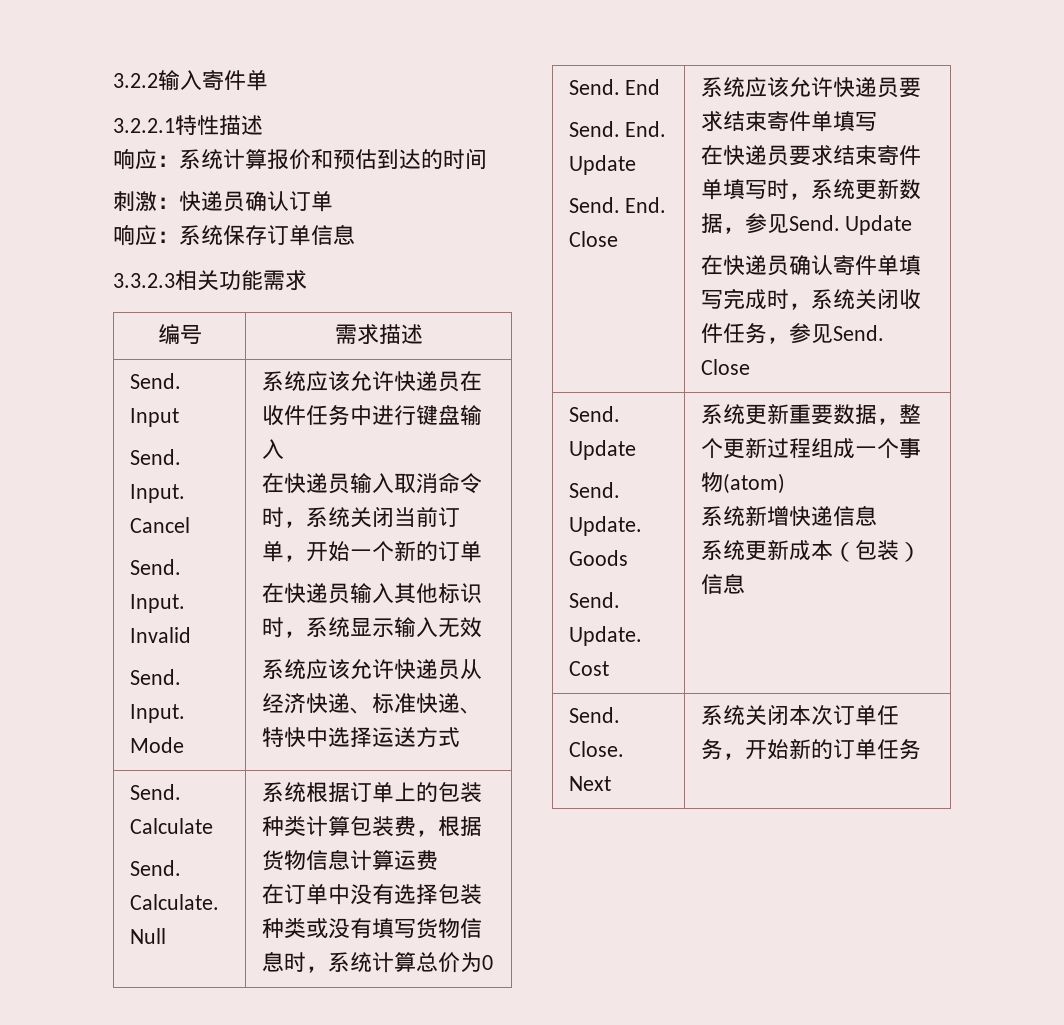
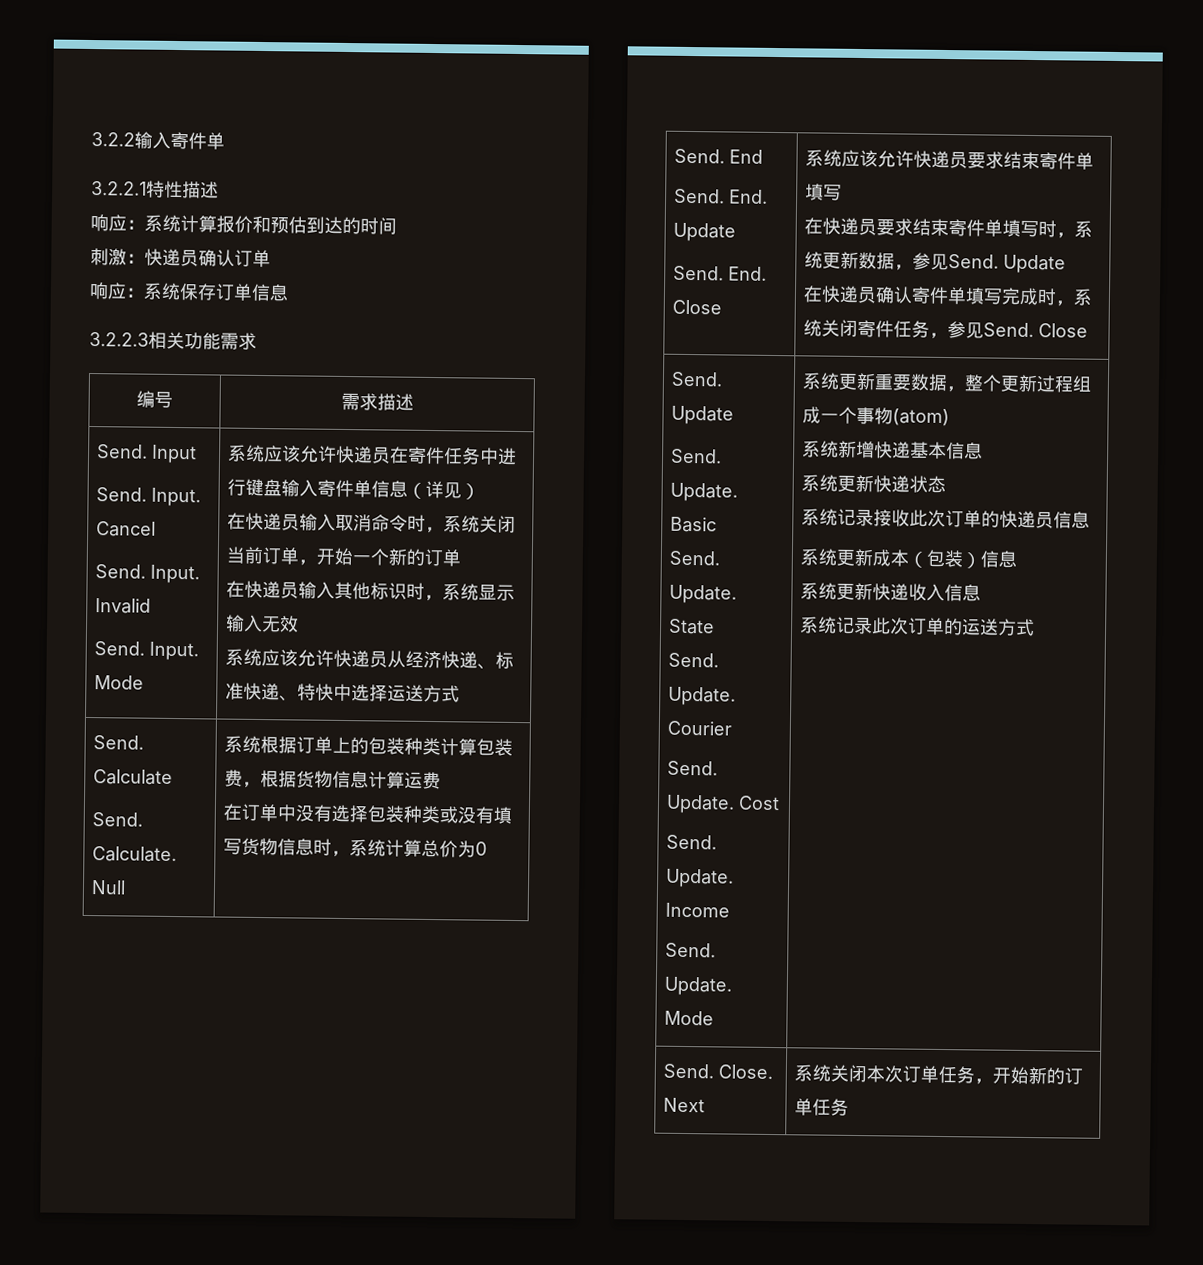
[113,273,175,288] 3.3.2.3 -> [89,331,149,347] 3.2.2.3
[261,405,284,426] 收 -> [406,446,427,464] 寄
(284, 449) none -> [316,479,480,500] 寄件单信息（详见）
[898,289,921,310] 收 -> [856,319,876,338] 寄
[568,550,628,566] [568,592,620,608] [568,626,642,646] [568,661,609,676] Goods // Send. Update. Cost -> [669,516,717,533] [668,550,720,566] [668,584,737,604] [667,618,715,635] [667,652,719,668] [667,686,736,706] [666,720,732,736] [666,760,718,776] [665,794,780,814] [665,834,717,850] [665,868,734,888] [664,902,730,918] [664,942,716,958] [663,976,732,996] [663,1010,714,1026] Basic // Send. Update. State // Send. Update. Courier // Send. Update. Cost // Send. Update. Income // Send. Update. Mode
(833, 516) none -> [909,441,983,460] [800,474,946,494] [800,508,1054,529] 基本信息 // 系统更新快递状态 // 系统记录接收此次订单的快递员
(745, 583) none -> [799,582,981,602] [799,616,1035,637] // 系统更新快递收入信息 // 系统记录此次订单的运送方式

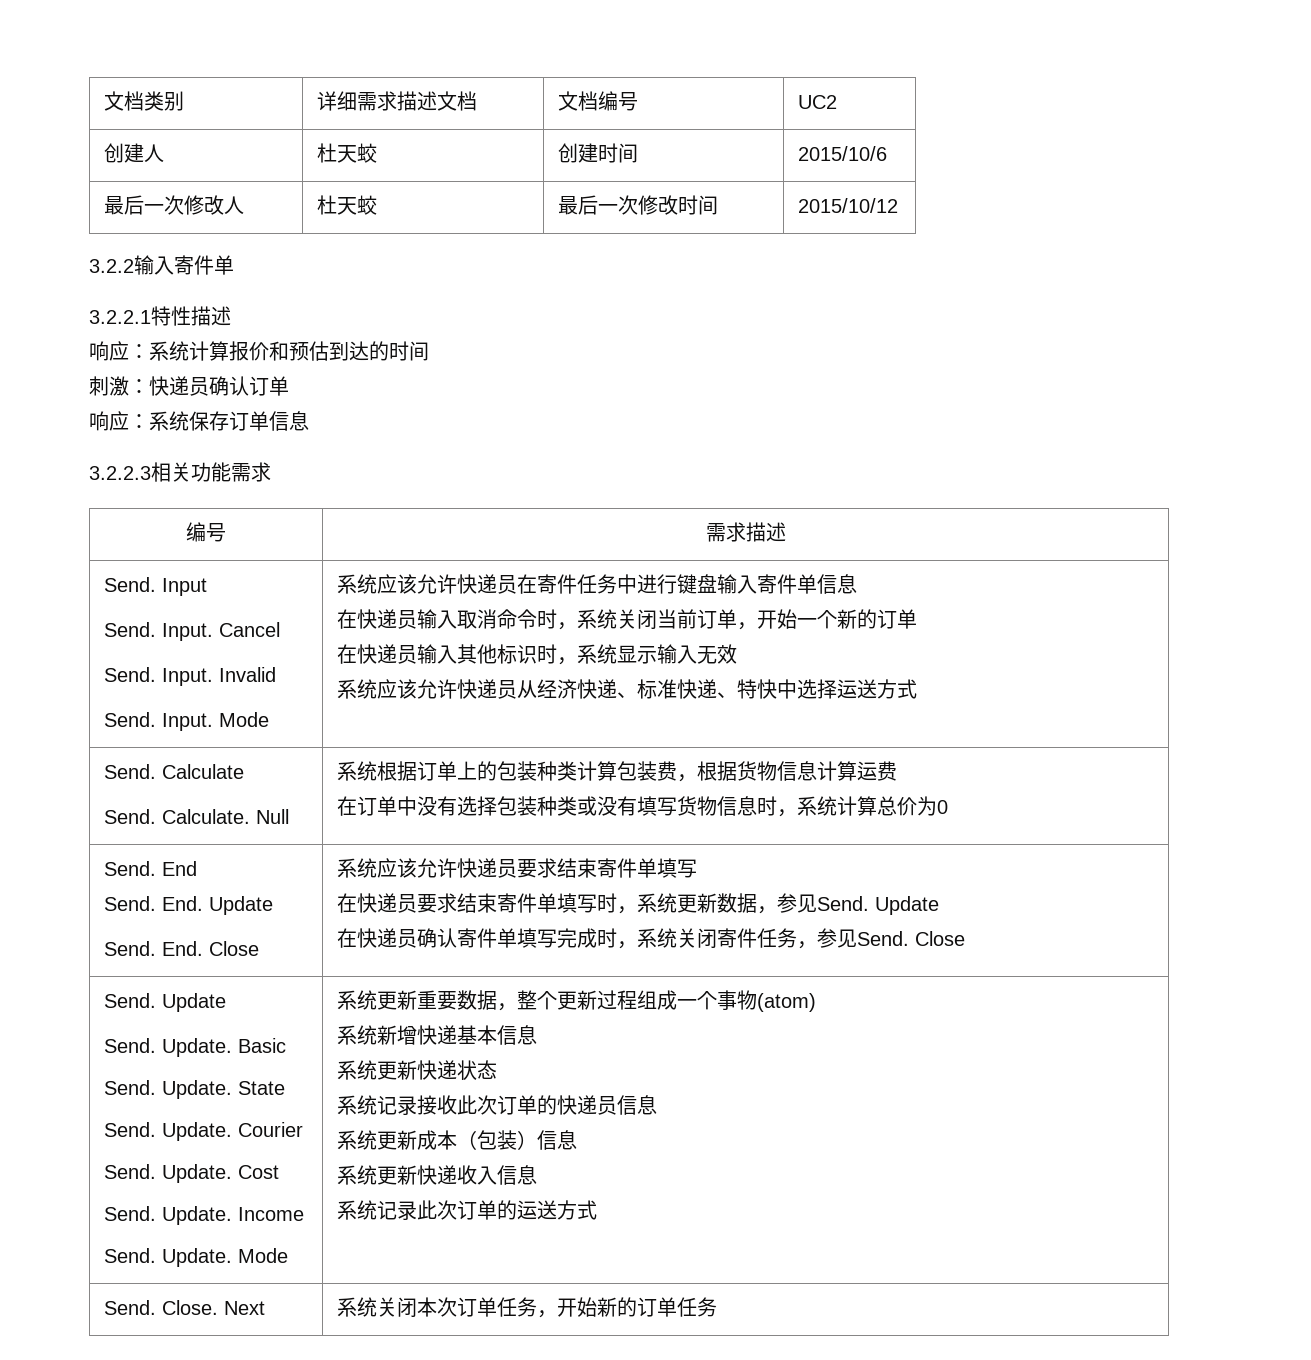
(91, 139) none -> [104,91,185,111] [317,91,478,111] [558,91,639,111] [798,95,838,109] [104,143,165,163] [317,143,378,163] [558,143,639,163] [798,146,888,161] [104,195,245,215] [317,195,378,215] [558,195,719,215] [798,198,899,213] 文档类别 | 详细需求描述文档 | 文档编号 | UC2 // 创建人 | 杜天蛟 | 创建时间 | 2015/10/6 // 最后一次修改人 | 杜天蛟 | 最后一次修改时间 | 2015/10/12 //
[406,480,480,500] （详见） -> (858, 584) none

